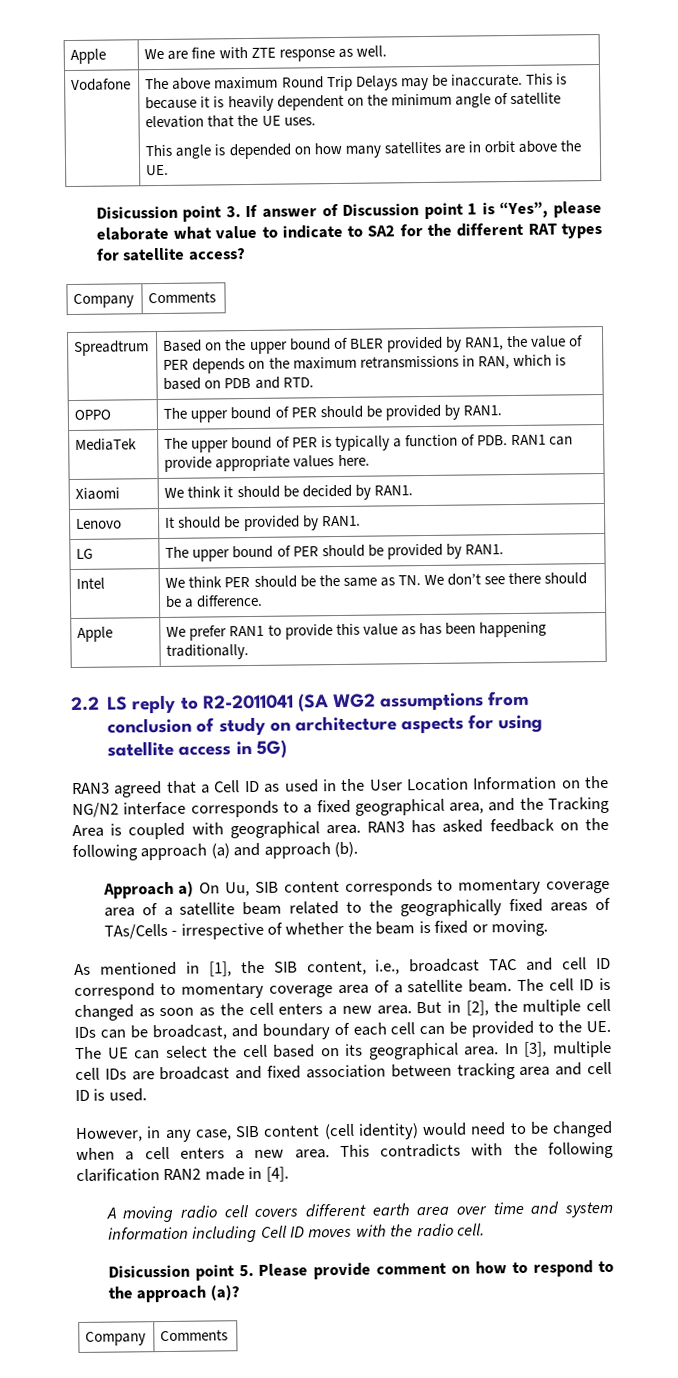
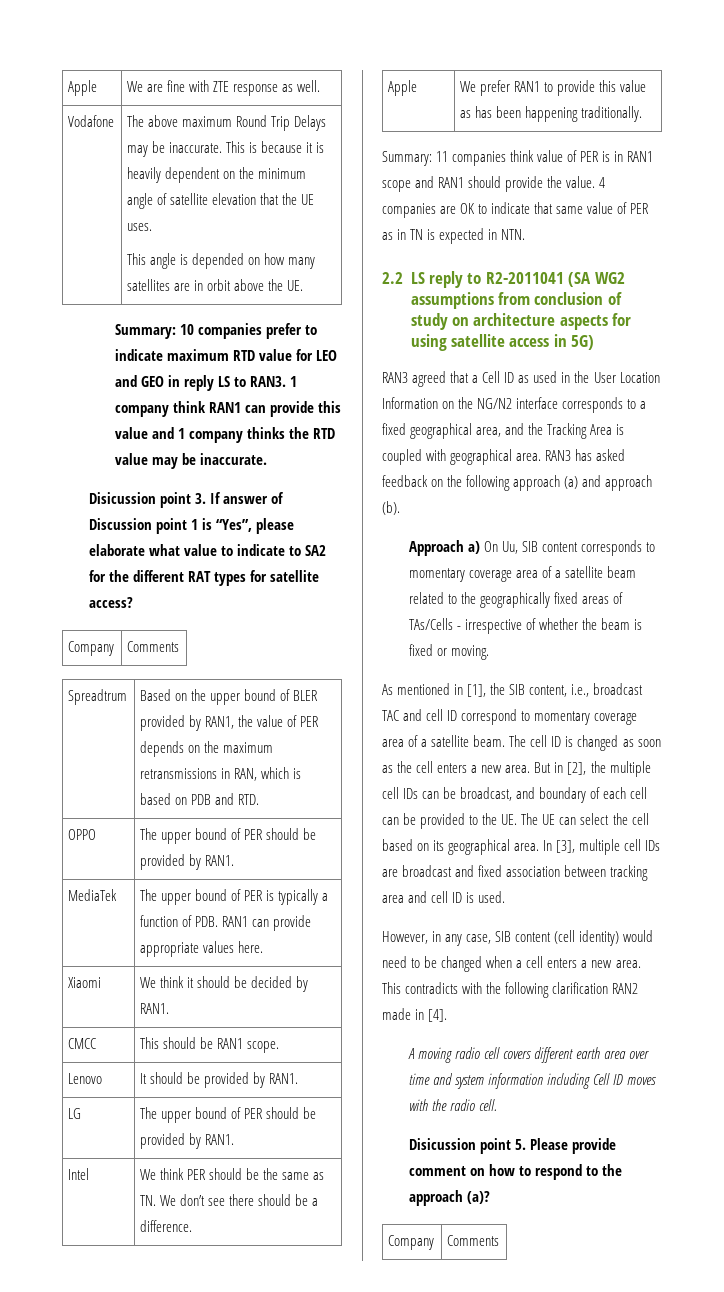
(170, 170) none -> [115,323,318,339] [115,349,338,361] [115,375,298,391] [115,401,342,417] [115,427,336,443] [115,453,268,469] // Summary: 10 companies prefer to indicate maximum RTD value for LEO and GEO in reply LS to RAN3. 1 company think RAN1 can provide this value and 1 company thinks the RTD value may be inaccurate.
(413, 490) none -> [68,1038,97,1049] [140,1037,280,1053] // CMCC | This should be RAN1 scope.
(250, 652) none -> [382,150,654,166] [382,176,606,192] [382,202,650,218] [382,228,526,244] // Summary: 11 companies think value of PER is in RAN1 scope and RAN1 should provide the value. 4 companies are OK to indicate that same value of PER as in TN is expected in NTN.

